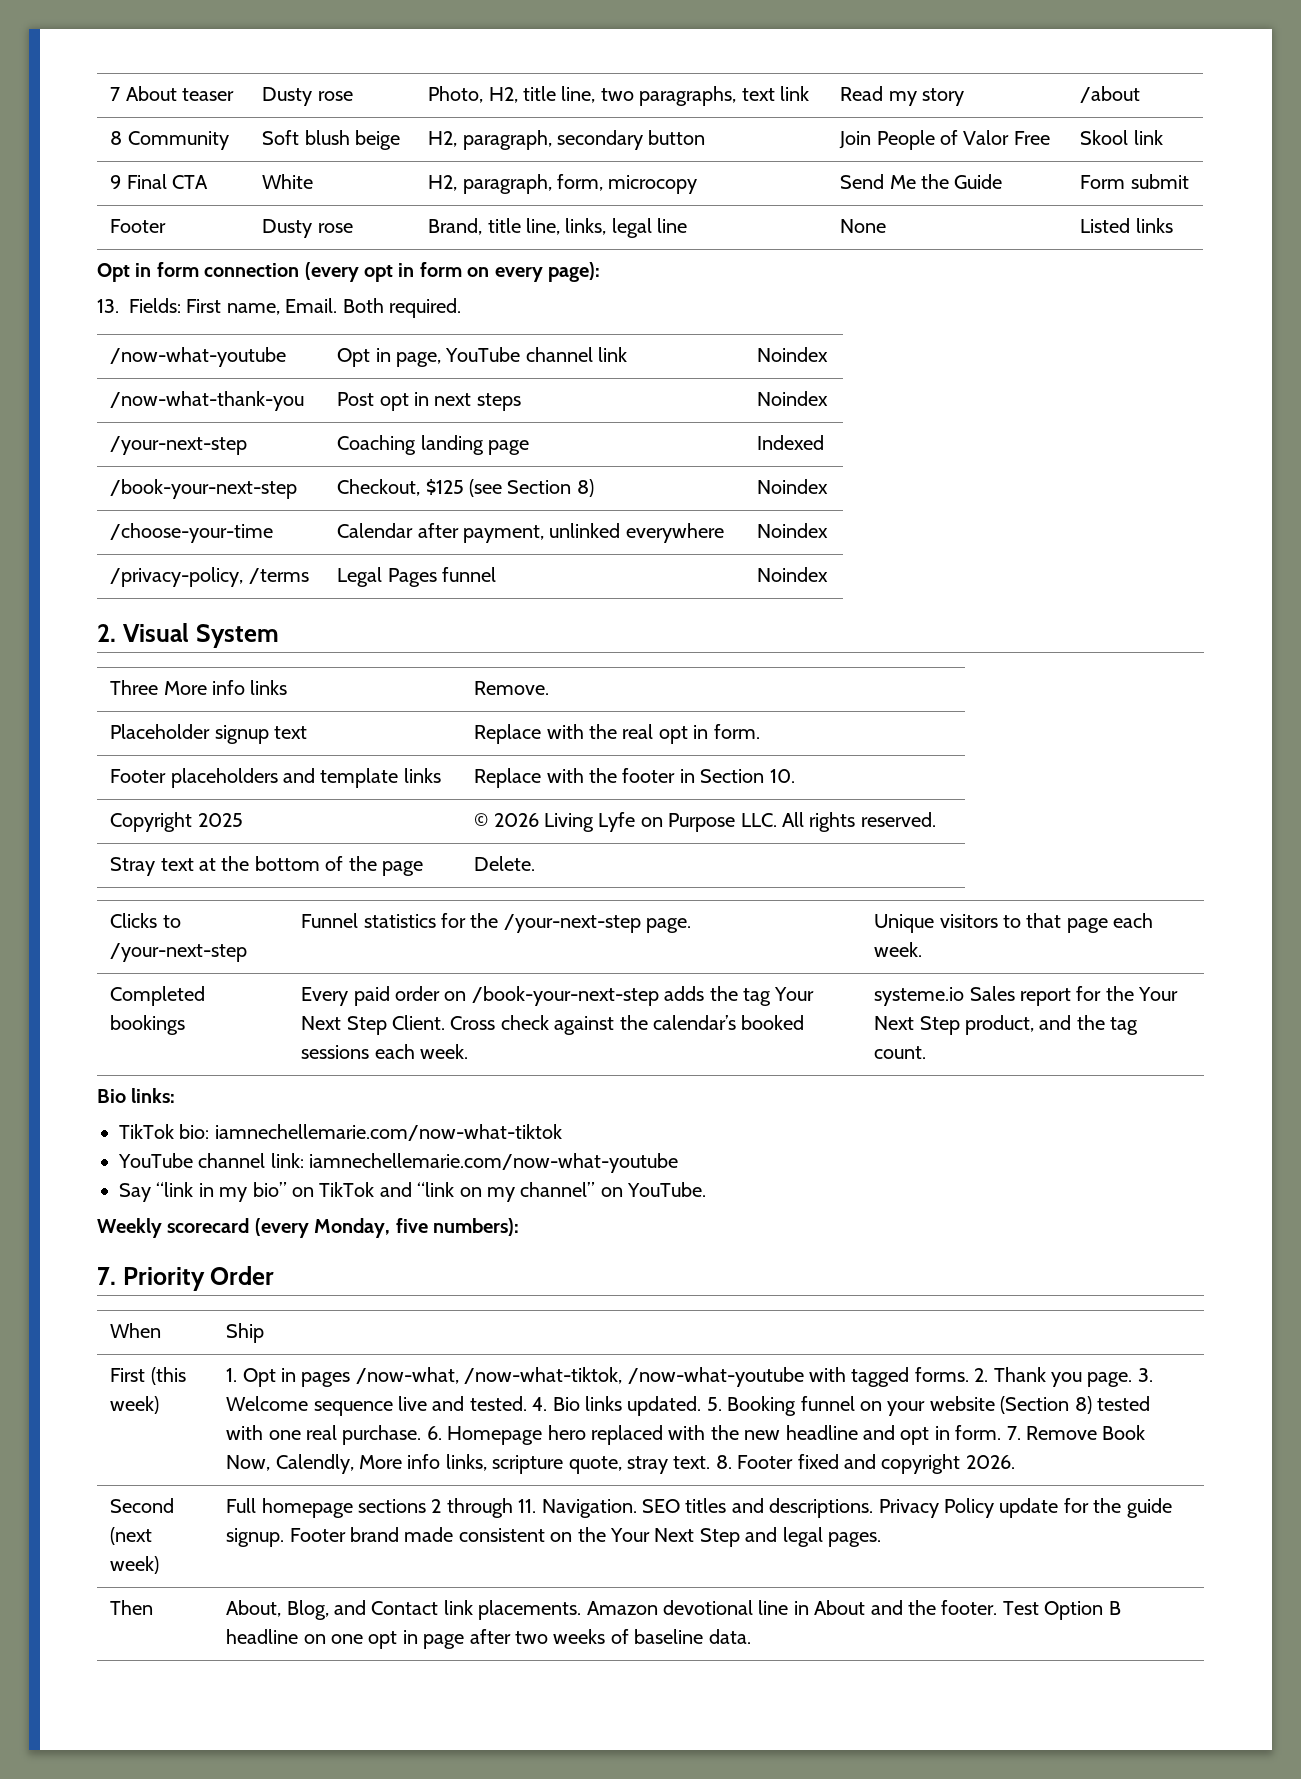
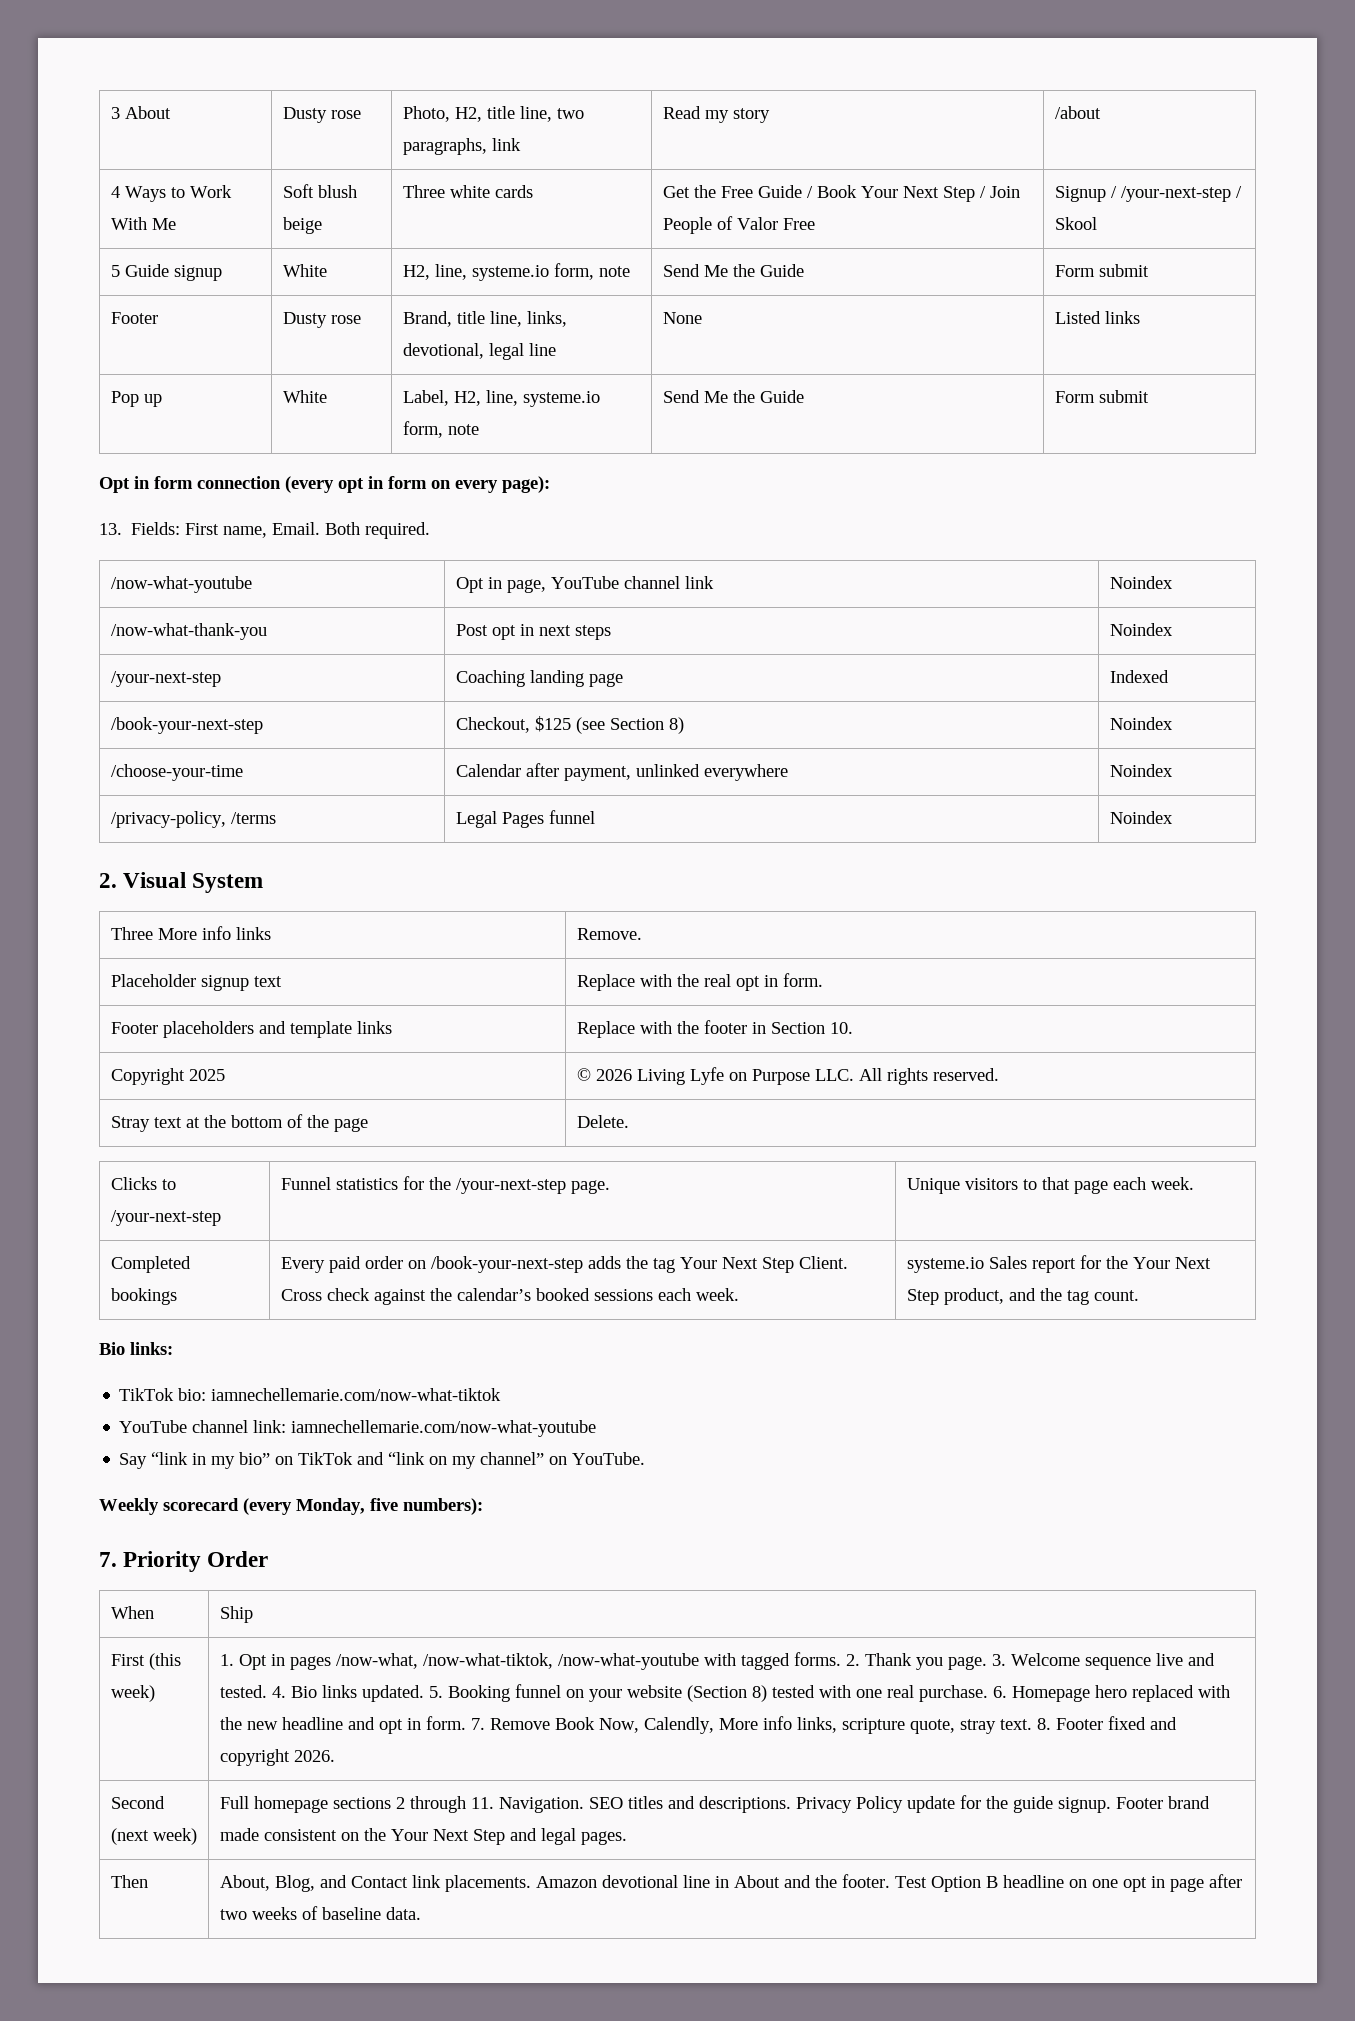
[110,86,234,101] 7 About teaser -> [110,106,171,119] 3 About
[741,88,775,101] text -> (487, 146) none
[110,131,229,150] [262,130,400,150] [428,130,706,150] 8 Community | Soft blush beige | H2, paragraph, secondary button | -> [110,185,232,202] [110,217,176,230] [282,184,357,198] [282,217,322,234] [402,185,533,198] [662,185,986,202] 4 Ways to Work With Me | Soft blush beige | Three white cards | Get the Free Guide / Book Your Next Step /
[1080,130,1163,145] [110,174,208,189] [262,174,314,189] [428,174,698,194] Skool link // 9 Final CTA | White | H2, paragraph, form, microcopy -> [1054,186,1242,202] [1054,217,1097,230] [110,264,222,281] [282,264,327,277] [402,263,630,281] Signup / /your-next-step / Skool // 5 Guide signup | White | H2, line, systeme.io form, note
(607, 226) none -> [402,343,484,359] devotional,
(1173, 225) none -> [110,391,162,407] [282,390,327,403] [402,390,600,407] [402,421,479,438] [662,390,804,403] [1054,390,1149,403] // Pop up | White | Label, H2, line, systeme.io form, note | Send Me the Guide | Form submit

